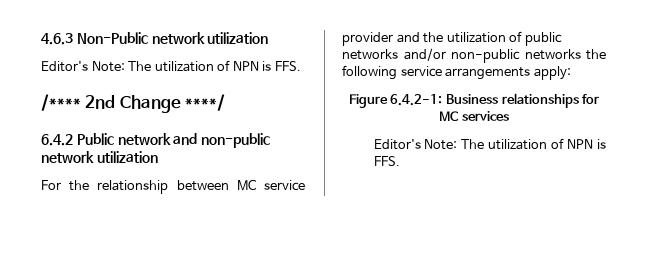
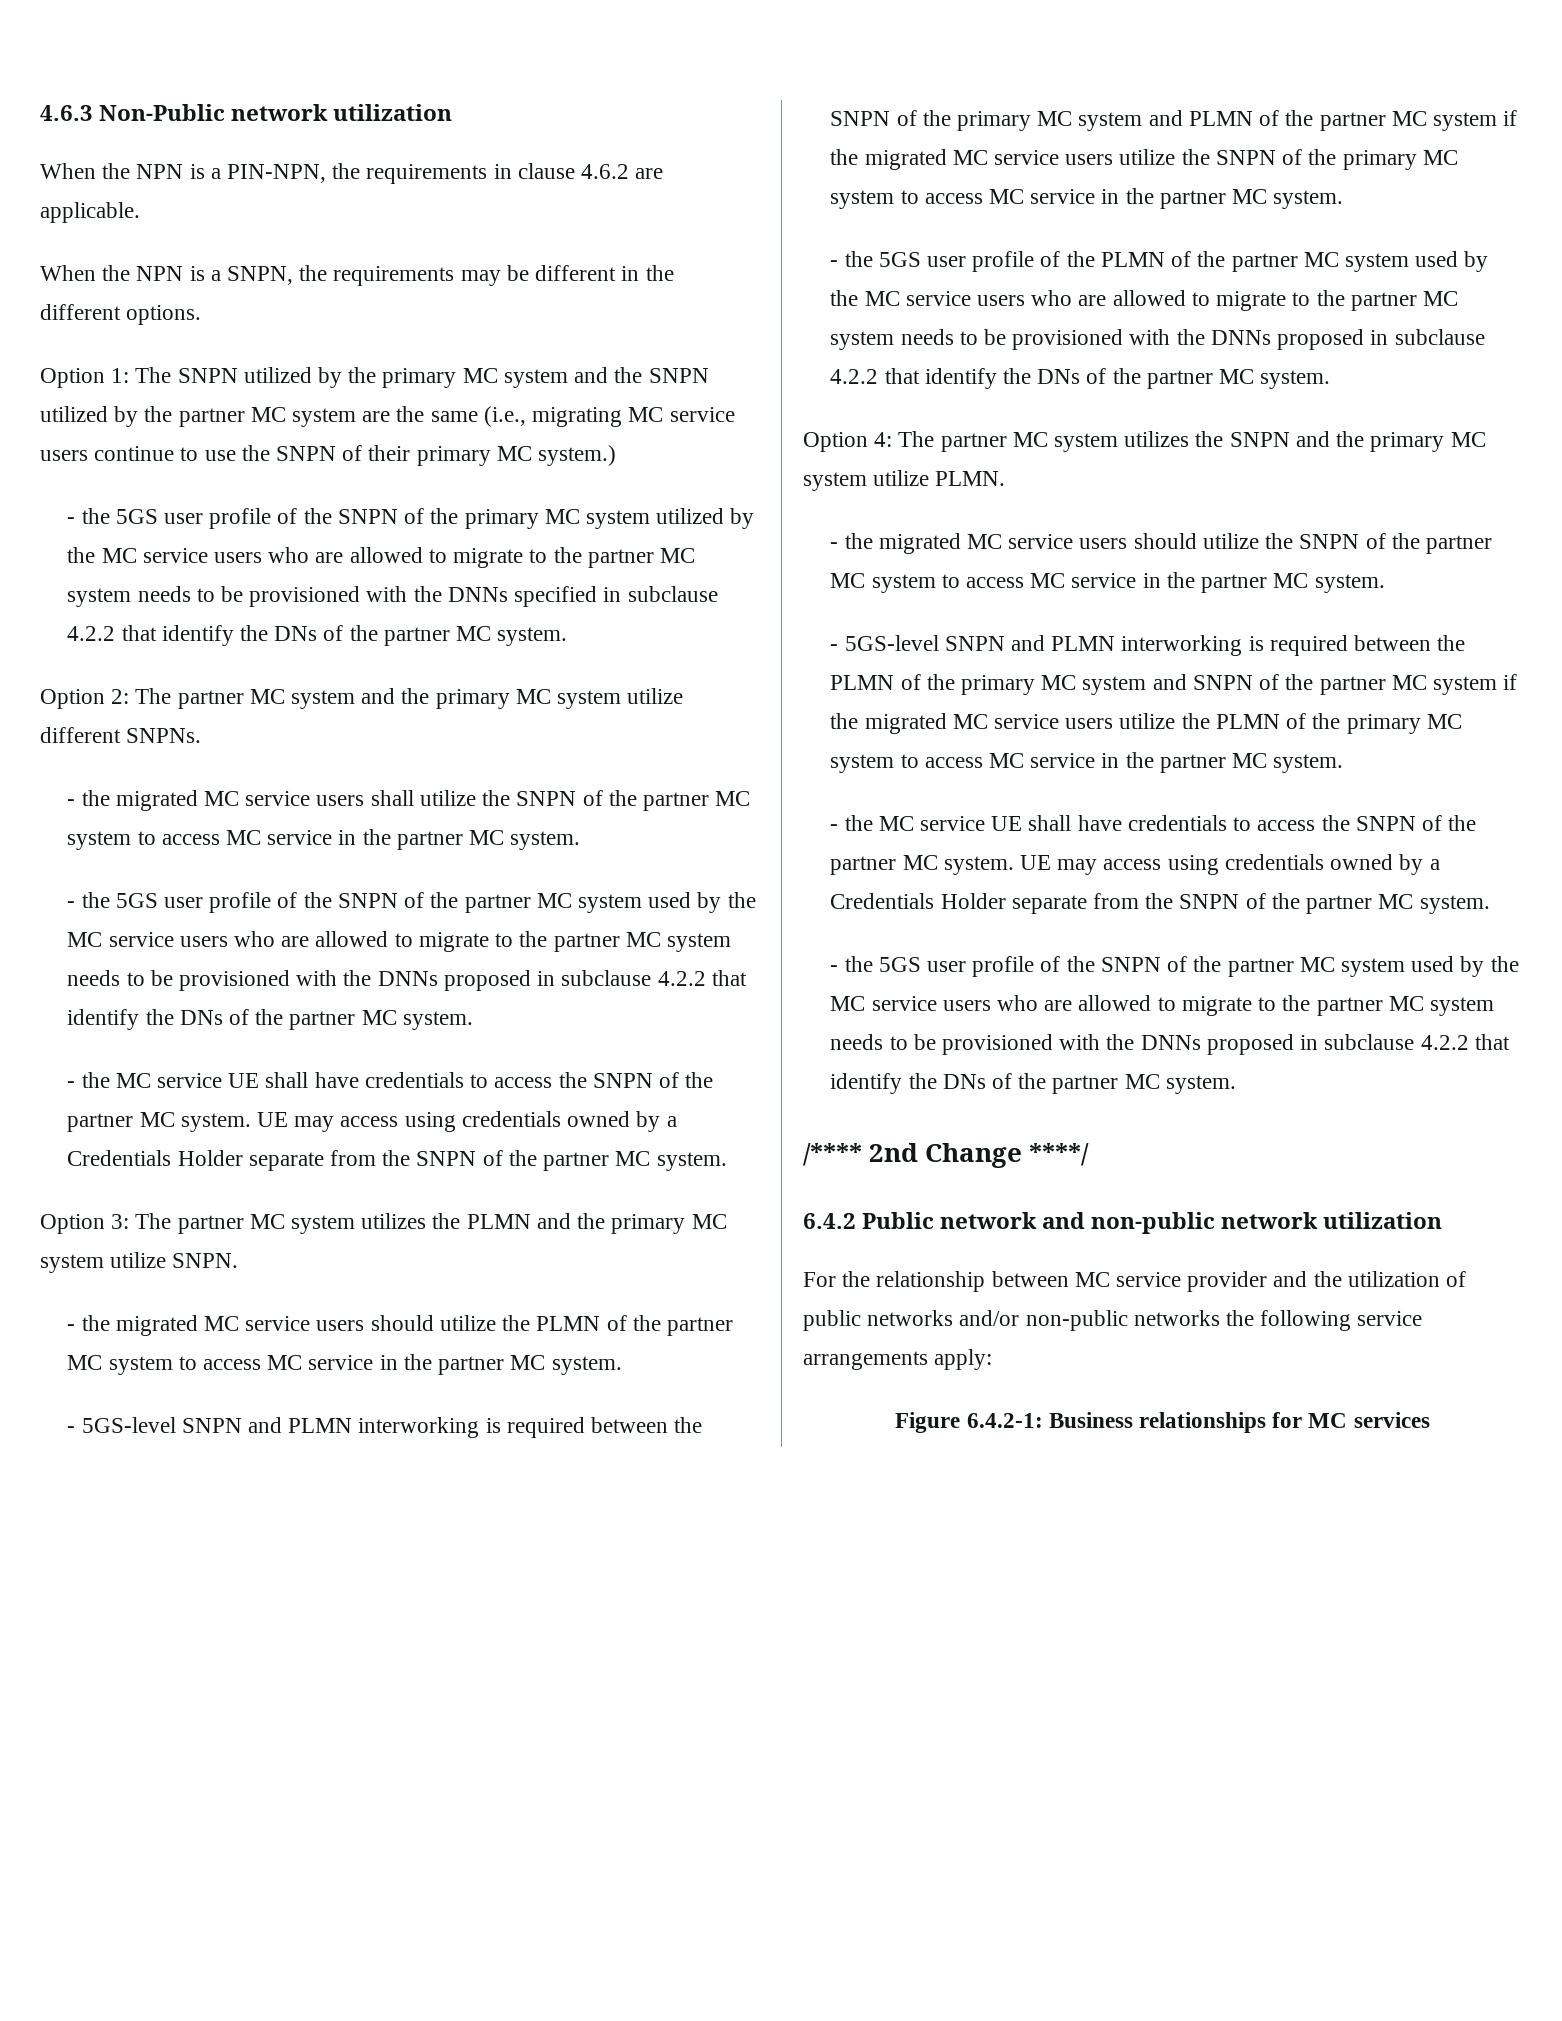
[41,60,301,72] Editor's Note: The utilization of NPN is FFS. -> [40,163,664,184] [40,202,140,223] [40,265,674,286] [40,304,202,325] [40,367,709,388] [40,406,735,427] [40,445,617,466] [67,508,755,529] [67,547,695,568] [67,586,718,607] [67,625,568,646] [40,688,684,709] [40,727,202,743] [67,790,751,811] [67,829,581,850] [67,892,756,913] [67,931,731,952] [67,970,747,991] [67,1009,473,1030] [67,1072,714,1088] [67,1111,677,1132] [67,1150,727,1171] [40,1213,727,1234] [40,1252,239,1273] [67,1315,733,1336] [67,1354,622,1375] [67,1417,703,1438] [830,110,1518,131] [830,149,1458,170] [830,188,1344,209] [830,251,1489,272] [830,290,1458,311] [830,329,1485,350] [830,368,1331,389] [803,431,1486,452] [803,470,1006,491] [830,533,1492,554] [830,572,1385,593] [830,635,1466,656] [830,674,1518,695] [830,713,1462,734] [830,752,1344,773] [830,815,1477,831] [830,854,1440,875] [830,893,1490,914] [830,956,1519,977] [830,995,1494,1016] [830,1034,1510,1055] [830,1073,1236,1094] When the NPN is a PIN-NPN, the requirements in clause 4.6.2 are applicable. // When the NPN is a SNPN, the requirements may be different in the different options. // Option 1: The SNPN utilized by the primary MC system and the SNPN utilized by the partner MC system are the same (i.e., migrating MC service users continue to use the SNPN of their primary MC system.) // - the 5GS user profile of the SNPN of the primary MC system utilized by the MC service users who are allowed to migrate to the partner MC system needs to be provisioned with the DNNs specified in subclause 4.2.2 that identify the DNs of the partner MC system. // Option 2: The partner MC system and the primary MC system utilize different SNPNs. // - the migrated MC service users shall utilize the SNPN of the partner MC system to access MC service in the partner MC system. // - the 5GS user profile of the SNPN of the partner MC system used by the MC service users who are allowed to migrate to the partner MC system needs to be provisioned with the DNNs proposed in subclause 4.2.2 that identify the DNs of the partner MC system. // - the MC service UE shall have credentials to access the SNPN of the partner MC system. UE may access using credentials owned by a Credentials Holder separate from the SNPN of the partner MC system. // Option 3: The partner MC system utilizes the PLMN and the primary MC system utilize SNPN. // - the migrated MC service users should utilize the PLMN of the partner MC system to access MC service in the partner MC system. // - 5GS-level SNPN and PLMN interworking is required between the SNPN of the primary MC system and PLMN of the partner MC system if the migrated MC service users utilize the SNPN of the primary MC system to access MC service in the partner MC system. // - the 5GS user profile of the PLMN of the partner MC system used by the MC service users who are allowed to migrate to the partner MC system needs to be provisioned with the DNNs proposed in subclause 4.2.2 that identify the DNs of the partner MC system. // Option 4: The partner MC system utilizes the SNPN and the primary MC system utilize PLMN. // - the migrated MC service users should utilize the SNPN of the partner MC system to access MC service in the partner MC system. // - 5GS-level SNPN and PLMN interworking is required between the PLMN of the primary MC system and SNPN of the partner MC system if the migrated MC service users utilize the PLMN of the primary MC system to access MC service in the partner MC system. // - the MC service UE shall have credentials to access the SNPN of the partner MC system. UE may access using credentials owned by a Credentials Holder separate from the SNPN of the partner MC system. // - the 5GS user profile of the SNPN of the partner MC system used by the MC service users who are allowed to migrate to the partner MC system needs to be provisioned with the DNNs proposed in subclause 4.2.2 that identify the DNs of the partner MC system.
[373,138,606,150] [373,156,400,166] // Editor's Note: The utilization of NPN is FFS. -> (1430, 1420) none

